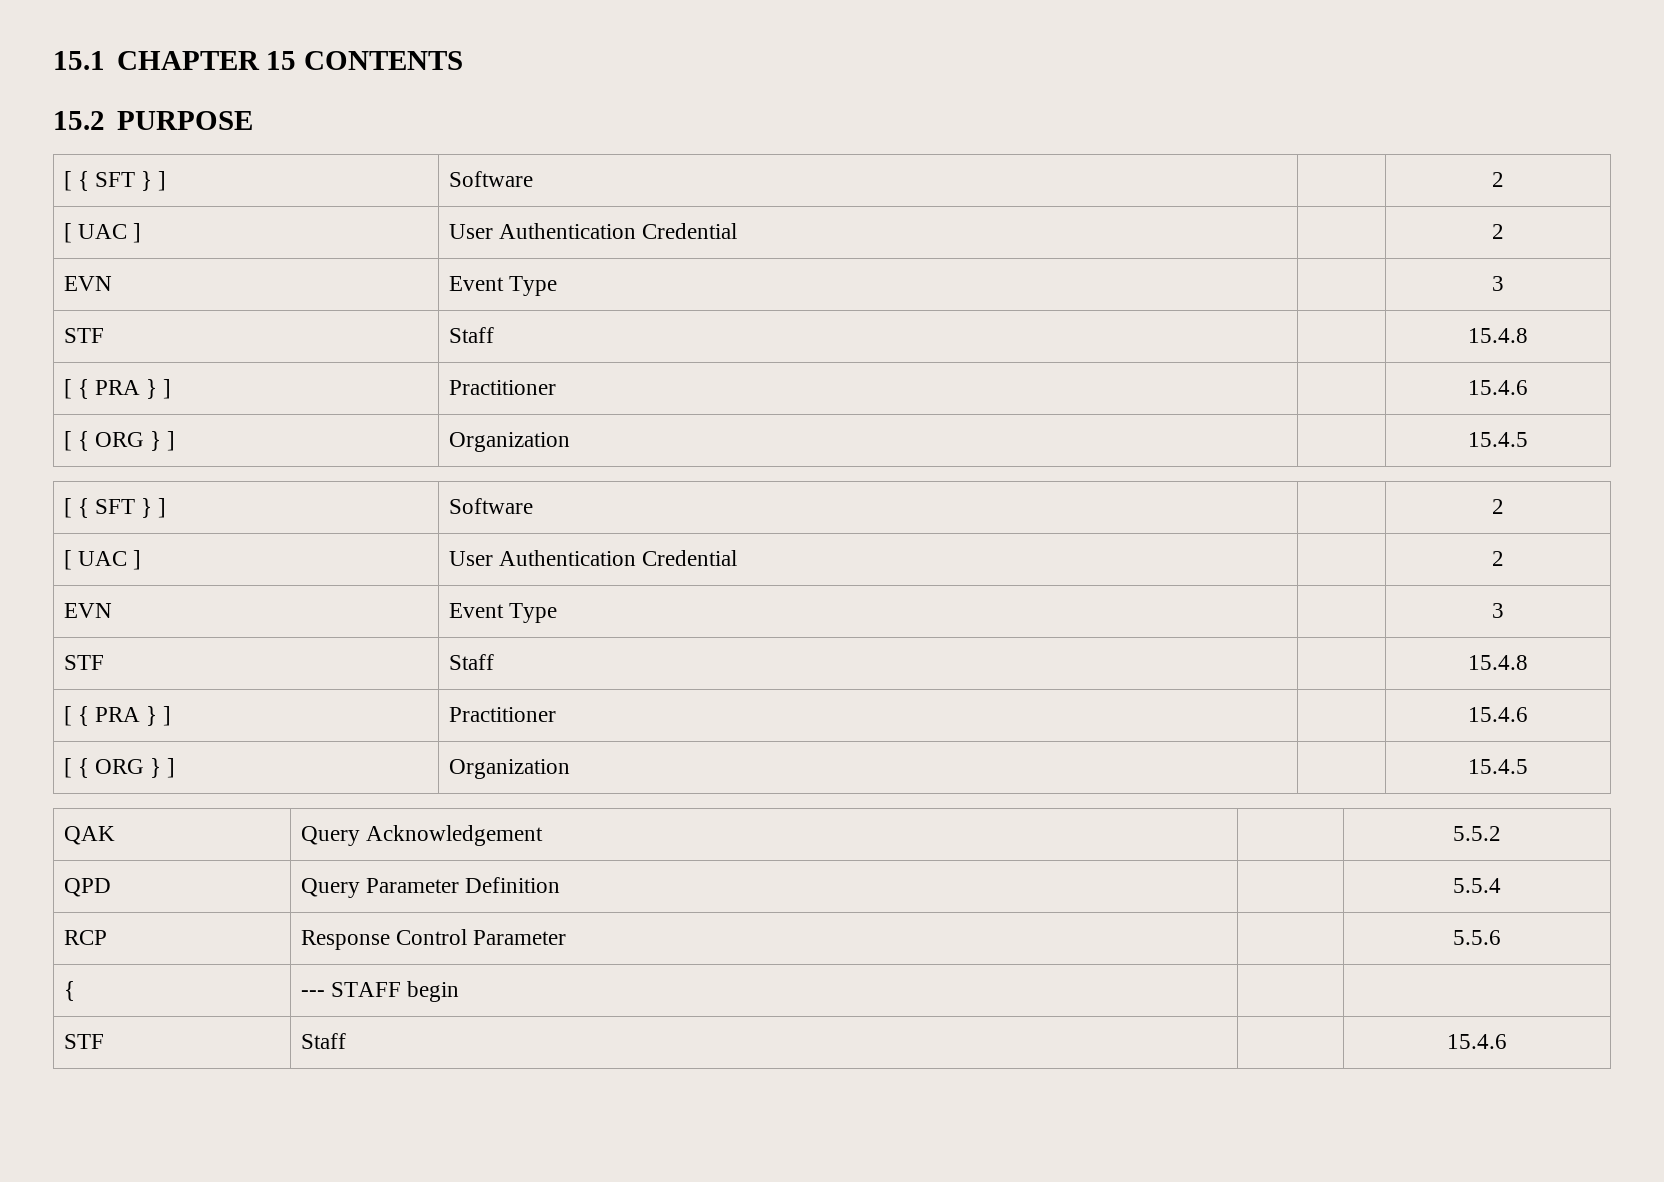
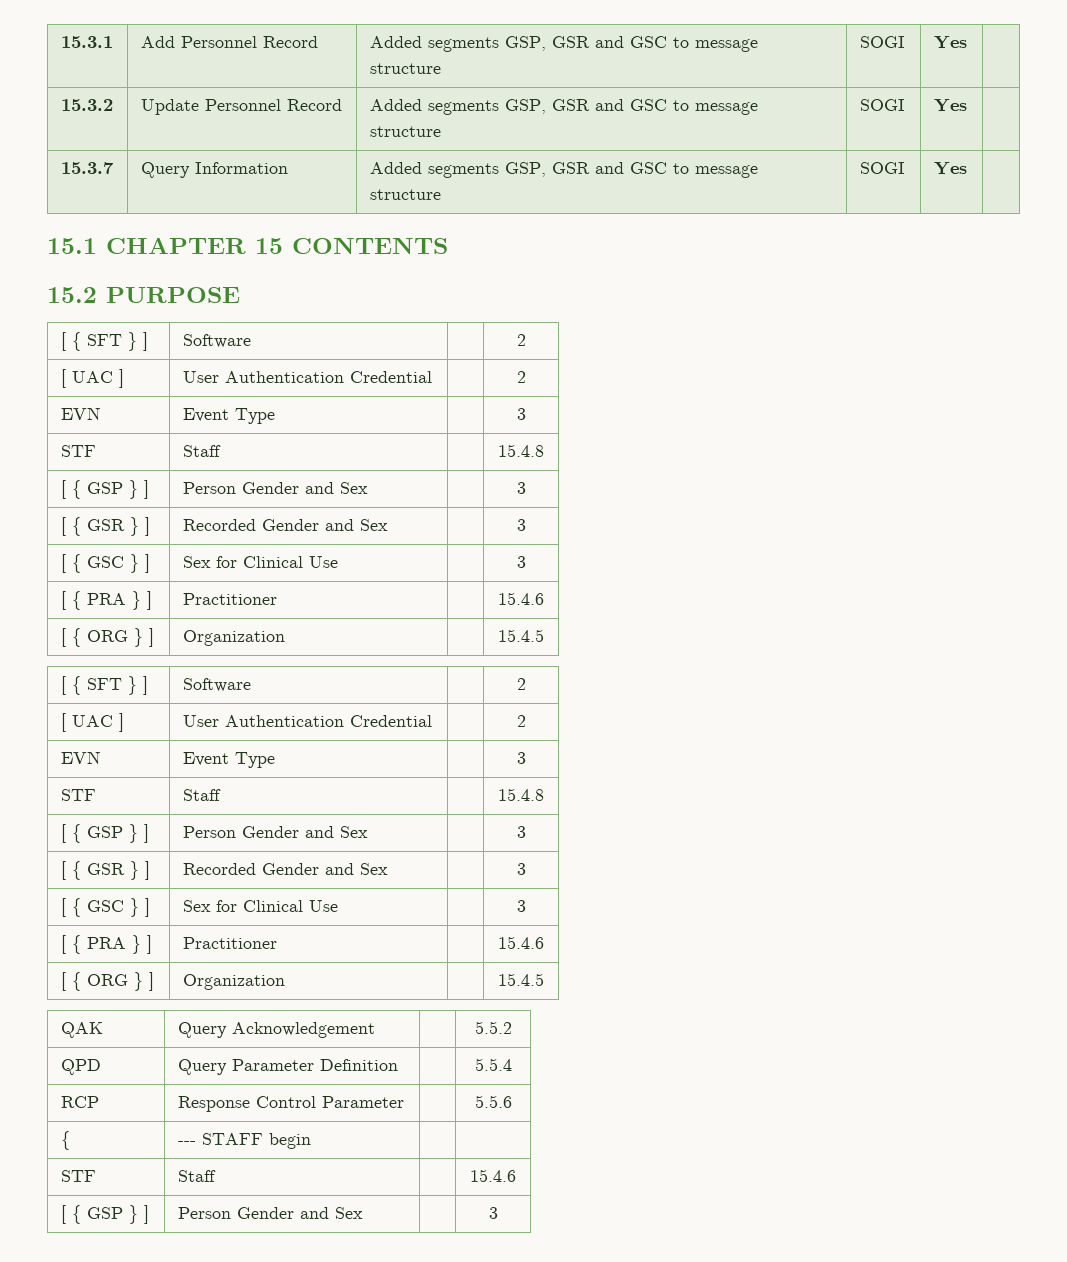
(53, 60) none -> [60,36,113,48] [140,36,318,48] [369,36,758,52] [369,63,441,74] [859,36,905,48] [933,36,967,49] [60,99,113,111] [140,99,342,115] [369,99,758,115] [369,126,441,137] [859,99,905,111] [933,99,967,112] [60,162,114,174] [140,162,288,178] [369,162,758,178] [369,189,441,200] [859,162,905,174] [933,162,967,175] 15.3.1 | Add Personnel Record | Added segments GSP, GSR and GSC to message structure | SOGI | Yes | // 15.3.2 | Update Personnel Record | Added segments GSP, GSR and GSC to message structure | SOGI | Yes | // 15.3.7 | Query Information | Added segments GSP, GSR and GSC to message structure | SOGI | Yes | //
(1528, 335) none -> [60,480,149,499] [182,482,368,494] [516,482,526,494] [60,517,150,536] [182,519,388,531] [516,519,526,531] [60,554,150,573] [182,556,338,568] [516,556,526,568] // [ { GSP } ] | Person Gender and Sex | | 3 // [ { GSR } ] | Recorded Gender and Sex | | 3 // [ { GSC } ] | Sex for Clinical Use | | 3
(1528, 662) none -> [60,824,149,843] [182,826,368,838] [516,826,526,838] [60,861,150,880] [182,863,388,875] [516,863,526,875] [60,898,150,917] [182,900,338,912] [516,900,526,912] // [ { GSP } ] | Person Gender and Sex | | 3 // [ { GSR } ] | Recorded Gender and Sex | | 3 // [ { GSC } ] | Sex for Clinical Use | | 3
(1507, 1041) none -> [60,1205,149,1224] [177,1207,363,1219] [488,1207,498,1219] // [ { GSP } ] | Person Gender and Sex | | 3

